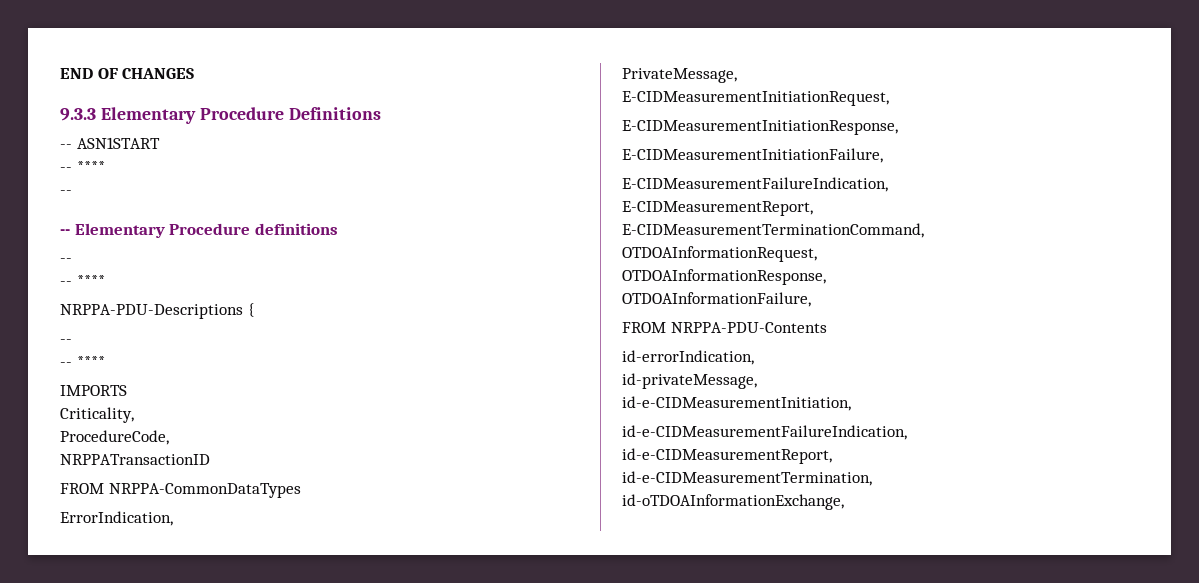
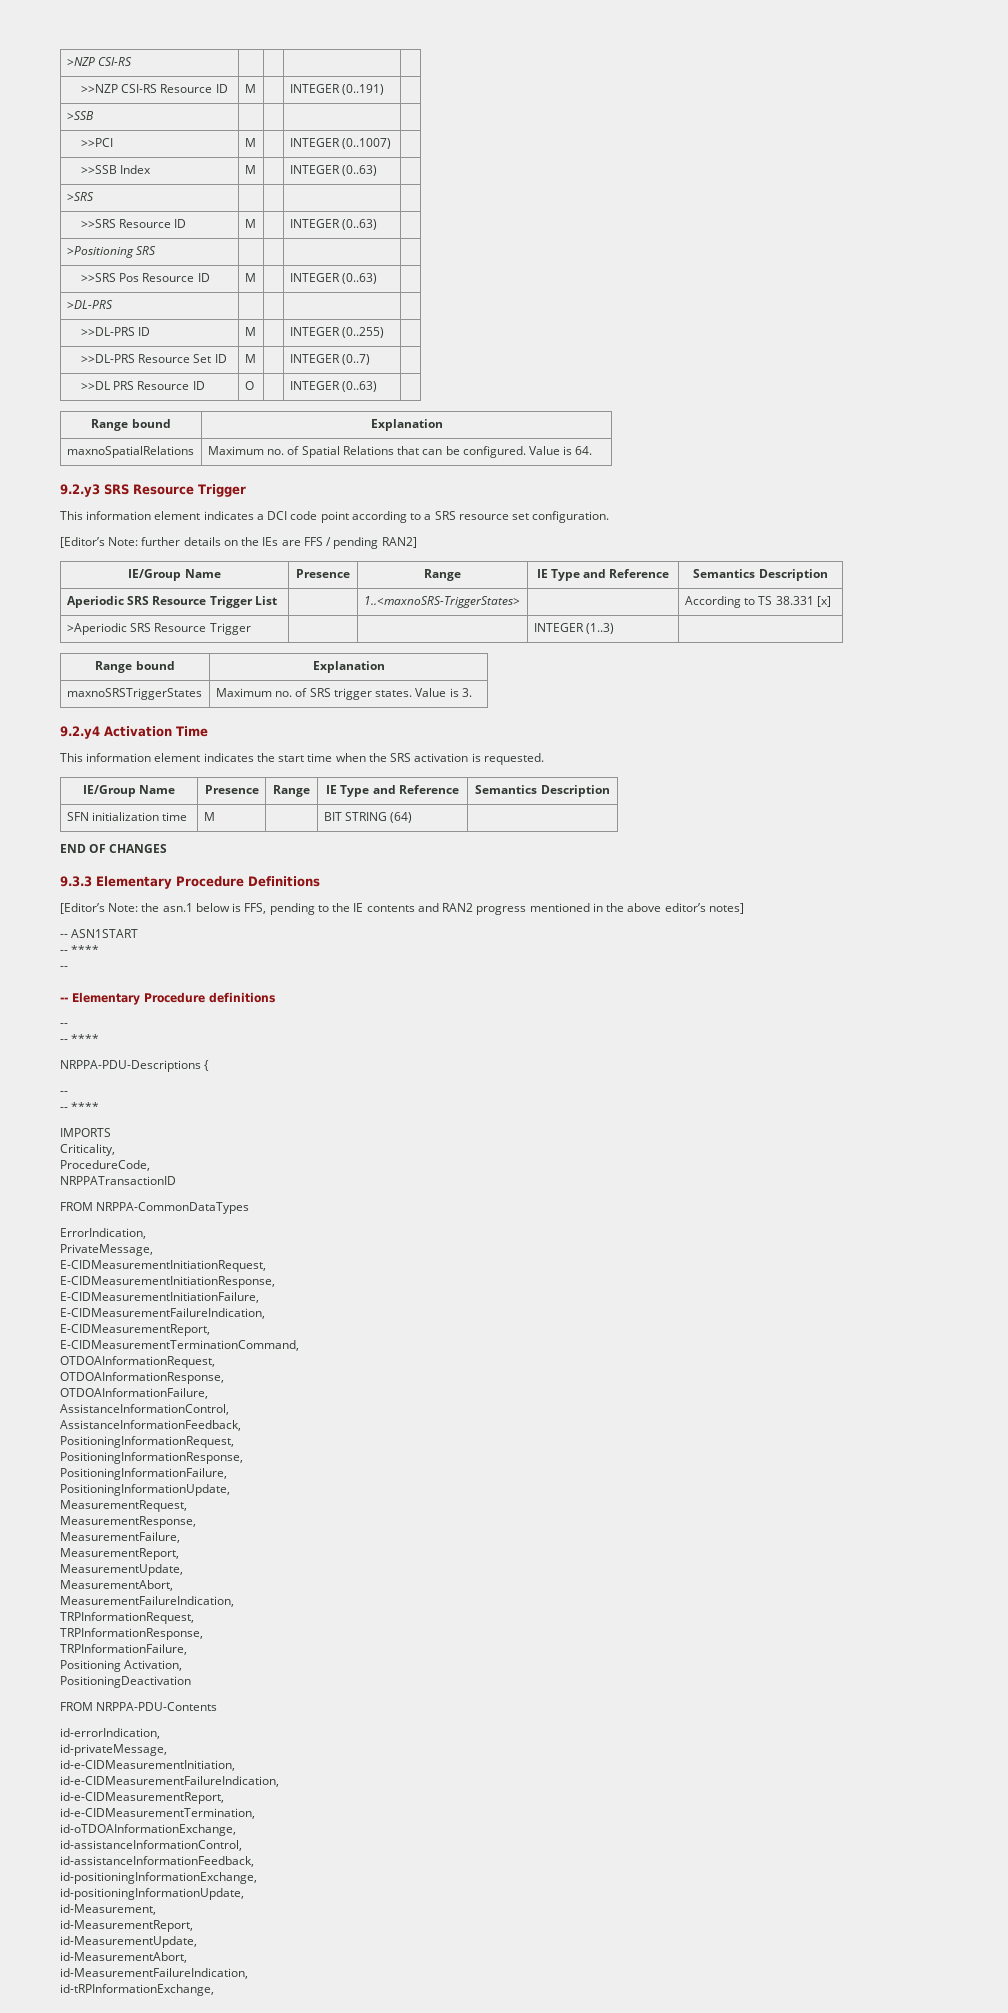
(60, 73) none -> [66,57,133,66] [80,84,228,93] [244,84,256,93] [289,84,385,95] [66,111,94,120] [80,138,113,147] [244,138,256,147] [289,138,392,149] [80,165,152,174] [244,165,256,174] [289,165,378,176] [66,192,94,201] [80,219,187,228] [244,219,256,228] [289,219,378,230] [66,246,157,258] [80,273,210,282] [244,273,256,282] [289,273,378,284] [66,300,113,309] [80,327,151,336] [244,327,256,336] [289,327,385,338] [80,354,227,363] [244,354,256,363] [289,354,371,365] [80,381,205,390] [244,381,254,390] [289,381,378,392] [91,419,171,431] [370,419,443,431] [66,446,194,458] [207,446,593,458] [60,484,246,497] [60,511,610,523] [60,537,417,549] [128,569,221,581] [296,569,350,578] [424,569,461,581] [536,569,670,581] [693,569,828,581] [66,596,277,608] [363,596,520,608] [684,596,831,608] [66,623,251,635] [533,623,615,634] [95,661,175,673] [312,661,385,673] [66,688,202,700] [215,688,472,700] [60,726,208,739] [60,753,544,765] [82,785,176,797] [204,785,259,794] [273,785,310,797] [326,785,459,797] [475,785,610,797] [66,812,188,821] [203,812,215,821] [323,812,413,823] >NZP CSI-RS | | | | // >>NZP CSI-RS Resource ID | M | | INTEGER (0..191) | // >SSB | | | | // >>PCI | M | | INTEGER (0..1007) | // >>SSB Index | M | | INTEGER (0..63) | // >SRS | | | | // >>SRS Resource ID | M | | INTEGER (0..63) | // >Positioning SRS | | | | // >>SRS Pos Resource ID | M | | INTEGER (0..63) | // >DL-PRS | | | | // >>DL-PRS ID | M | | INTEGER (0..255) | // >>DL-PRS Resource Set ID | M | | INTEGER (0..7) | // >>DL PRS Resource ID | O | | INTEGER (0..63) | // Range bound | Explanation // maxnoSpatialRelations | Maximum no. of Spatial Relations that can be configured. Value is 64. // 9.2.y3 SRS Resource Trigger // This information element indicates a DCI code point according to a SRS resource set configuration. // [Editor’s Note: further details on the IEs are FFS / pending RAN2] // IE/Group Name | Presence | Range | IE Type and Reference | Semantics Description // Aperiodic SRS Resource Trigger List | | 1..<maxnoSRS-TriggerStates> | | According to TS 38.331 [x] // >Aperiodic SRS Resource Trigger | | | INTEGER (1..3) | // Range bound | Explanation // maxnoSRSTriggerStates | Maximum no. of SRS trigger states. Value is 3. // 9.2.y4 Activation Time // This information element indicates the start time when the SRS activation is requested. // IE/Group Name | Presence | Range | IE Type and Reference | Semantics Description // SFN initialization time | M | | BIT STRING (64) | //
(381, 113) none -> [60,903,744,915] // [Editor’s Note: the asn.1 below is FFS, pending to the IE contents and RAN2 progress mentioned in the above editor’s notes]
(811, 299) none -> [60,1404,229,1415] [60,1420,241,1431] [60,1436,234,1448] [60,1452,243,1464] [60,1468,227,1480] [60,1484,230,1496] [60,1500,187,1512] [60,1516,196,1528] [60,1532,180,1543] [60,1548,179,1560] [60,1564,183,1576] [60,1580,173,1591] [60,1596,234,1607] [60,1612,194,1624] [60,1628,203,1640] [60,1644,187,1655] [60,1660,183,1672] [60,1676,191,1688] // AssistanceInformationControl, // AssistanceInformationFeedback, // PositioningInformationRequest, // PositioningInformationResponse, // PositioningInformationFailure, // PositioningInformationUpdate, // MeasurementRequest, // MeasurementResponse, // MeasurementFailure, // MeasurementReport, // MeasurementUpdate, // MeasurementAbort, // MeasurementFailureIndication, // TRPInformationRequest, // TRPInformationResponse, // TRPInformationFailure, // Positioning Activation, // PositioningDeactivation
(844, 502) none -> [60,1840,242,1851] [60,1856,254,1867] [60,1872,257,1884] [60,1888,244,1900] [60,1904,156,1915] [60,1920,193,1932] [60,1936,197,1948] [60,1952,187,1963] [60,1968,248,1979] [60,1984,214,1996] // id-assistanceInformationControl, // id-assistanceInformationFeedback, // id-positioningInformationExchange, // id-positioningInformationUpdate, // id-Measurement, // id-MeasurementReport, // id-MeasurementUpdate, // id-MeasurementAbort, // id-MeasurementFailureIndication, // id-tRPInformationExchange,

